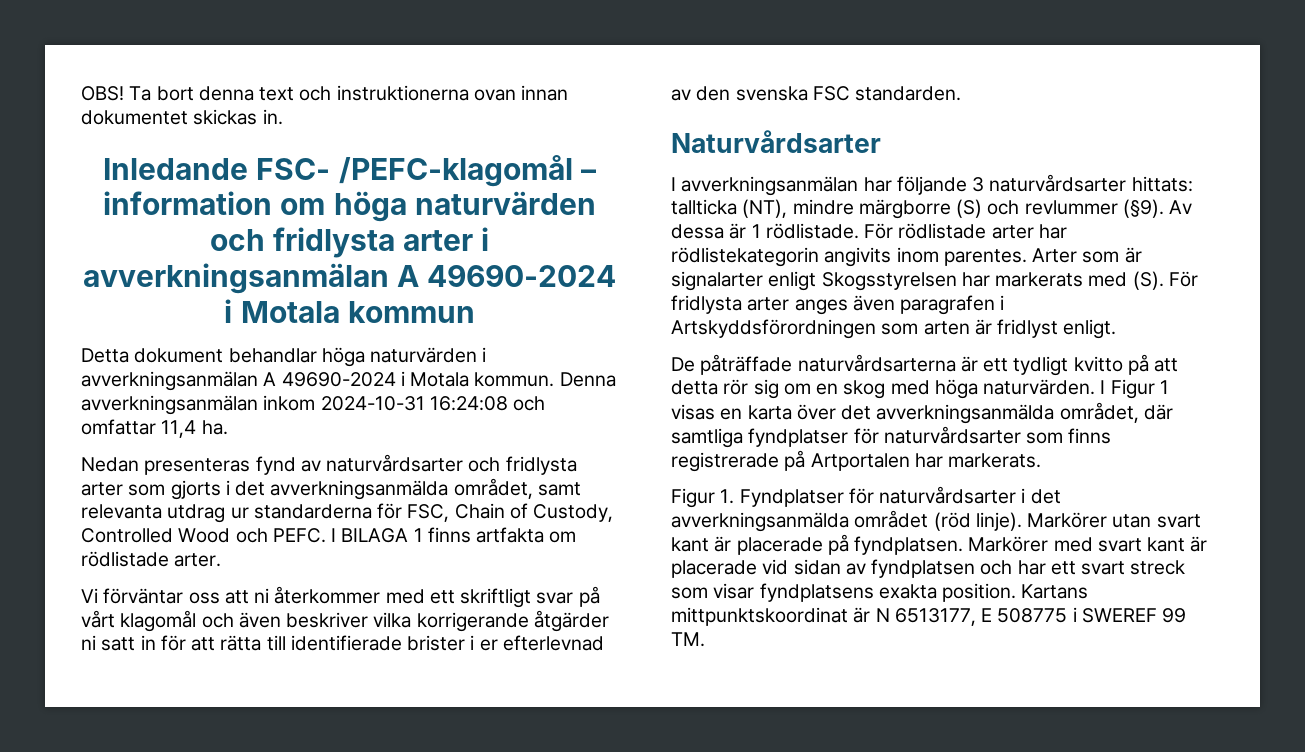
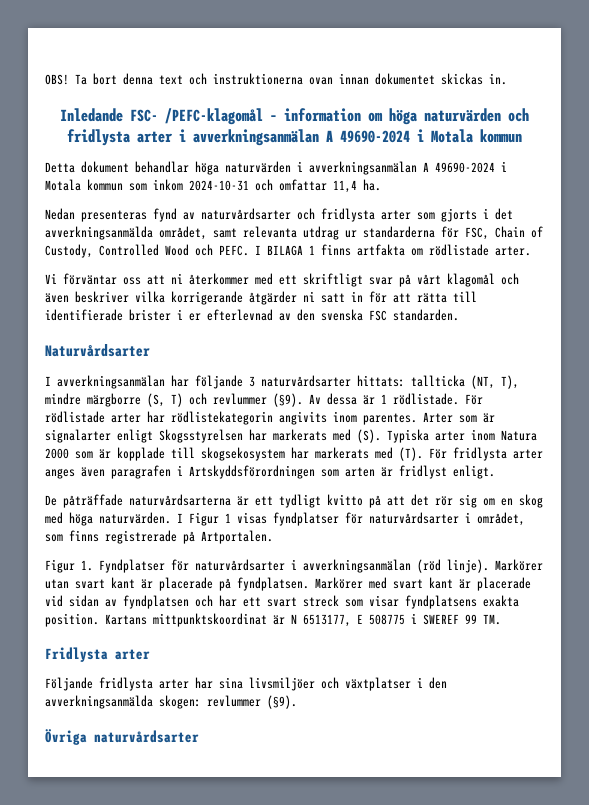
[474,372,616,387] [81,395,258,415] kommun. Denna avverkningsanmälan -> [87,179,147,191] kommun som
[429,396,508,411] 16:24:08 -> (249, 185) none
[742,199,983,219] (NT), mindre märgborre (S) -> [471,375,519,389] [45,393,183,407] (NT, T), mindre märgborre (S, T)
(1164, 280) none -> [387,429,537,443] [45,447,423,461] Typiska arter inom Natura 2000 som är kopplade till skogsekosystem har markerats med (T).
[671,380,718,395] detta -> [411,494,429,506] det
[720,402,1173,424] [671,428,743,448] en karta över det avverkningsanmälda området, där samtliga -> (267, 518) none
(1021, 435) none -> [465,512,525,526] i området,
[810,453,1042,471] Artportalen har markerats. -> [201,530,273,544] Artportalen.
[1030,489,1061,504] [671,510,929,532] det avverkningsanmälda området -> [303,559,411,573] avverkningsanmälan
(705, 639) none -> [45,647,150,662] [45,677,447,691] [45,695,297,709] [45,729,199,745] // Fridlysta arter // Följande fridlysta arter har sina livsmiljöer och växtplatser i den avverkningsanmälda skogen: revlummer (§9). // Övriga naturvårdsarter

